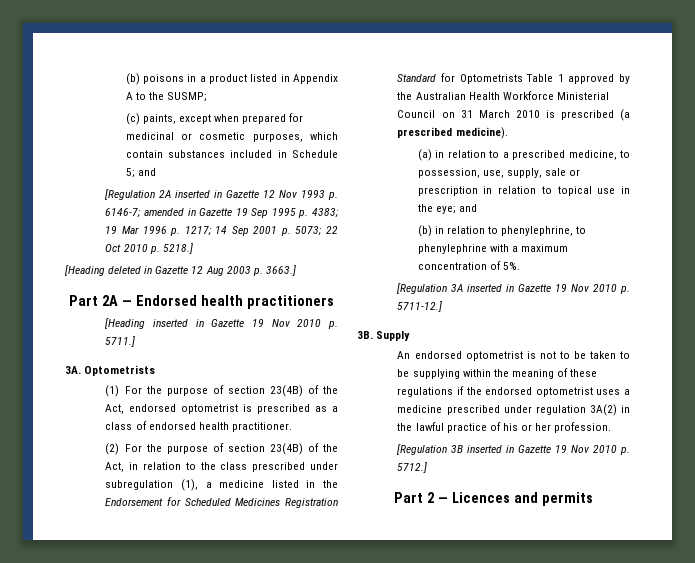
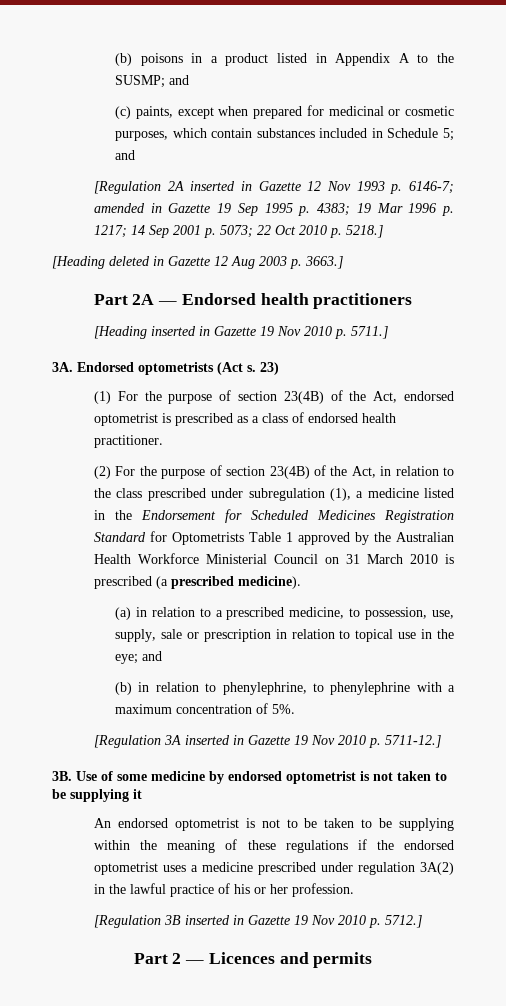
(208, 97) none -> [169,75,190,85] and
[84,365,156,376] Optometrists -> [77,362,279,375] Endorsed optometrists (Act s. 23)
[376,331,411,341] Supply -> [76,771,447,784] [52,789,142,802] Use of some medicine by endorsed optometrist is not taken to be supplying it

